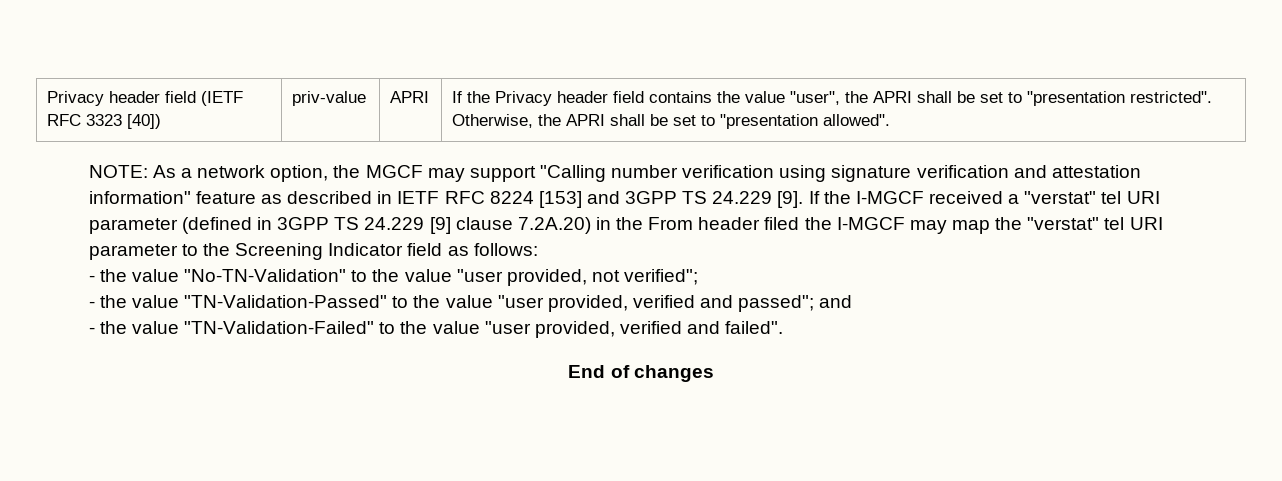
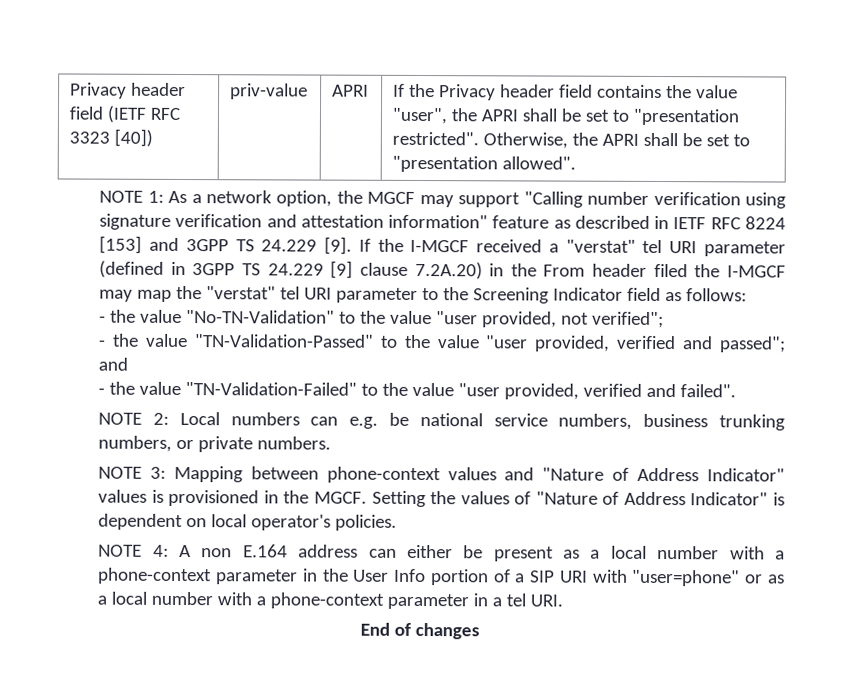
[88,165,148,178] NOTE: -> [99,190,164,203] NOTE 1:
(784, 327) none -> [98,411,785,431] [98,435,332,453] [98,465,785,484] [98,489,785,508] [98,513,398,531] [98,544,786,562] [98,567,785,587] [97,591,564,610] // NOTE 2: Local numbers can e.g. be national service numbers, business trunking numbers, or private numbers. // NOTE 3: Mapping between phone-context values and "Nature of Address Indicator" values is provisioned in the MGCF. Setting the values of "Nature of Address Indicator" is dependent on local operator's policies. // NOTE 4: A non E.164 address can either be present as a local number with a phone-context parameter in the User Info portion of a SIP URI with "user=phone" or as a local number with a phone-context parameter in a tel URI.

